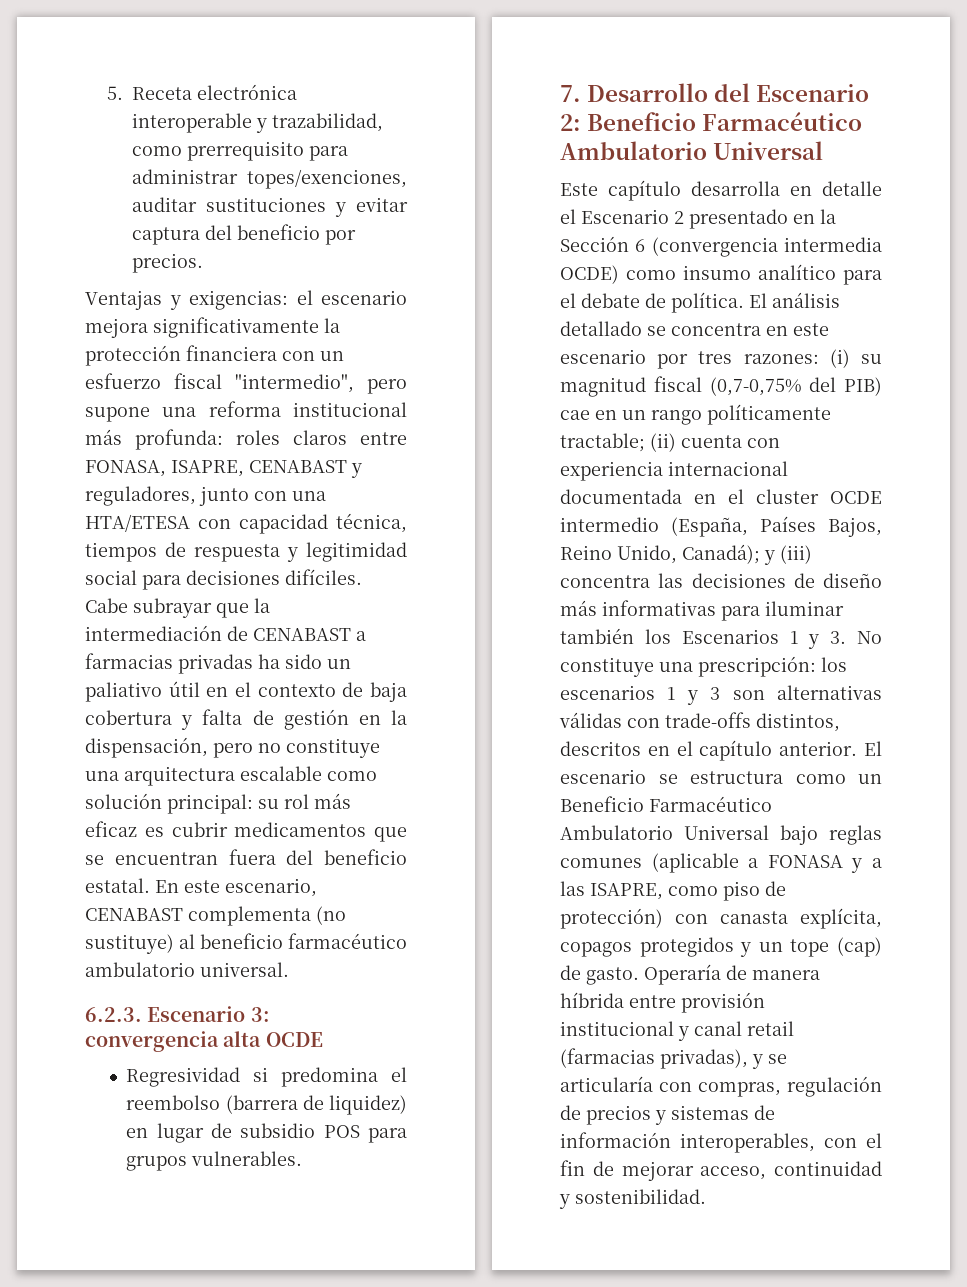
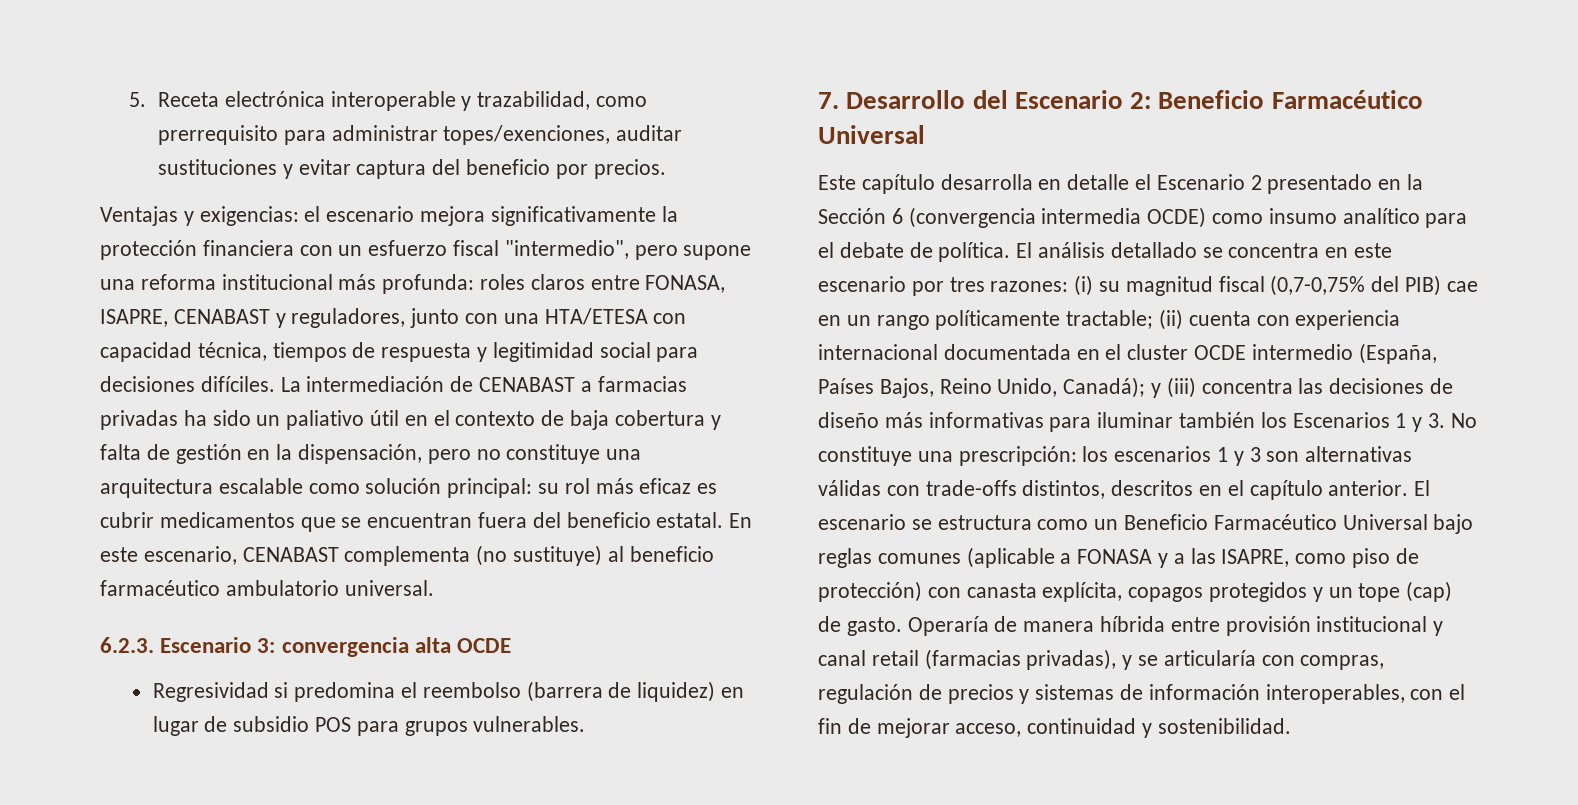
[85,598,270,618] Cabe subrayar que la -> [280,377,301,392] La
[560,141,707,160] Ambulatorio -> (1423, 99) none
[560,825,673,840] Ambulatorio -> (1337, 522) none

